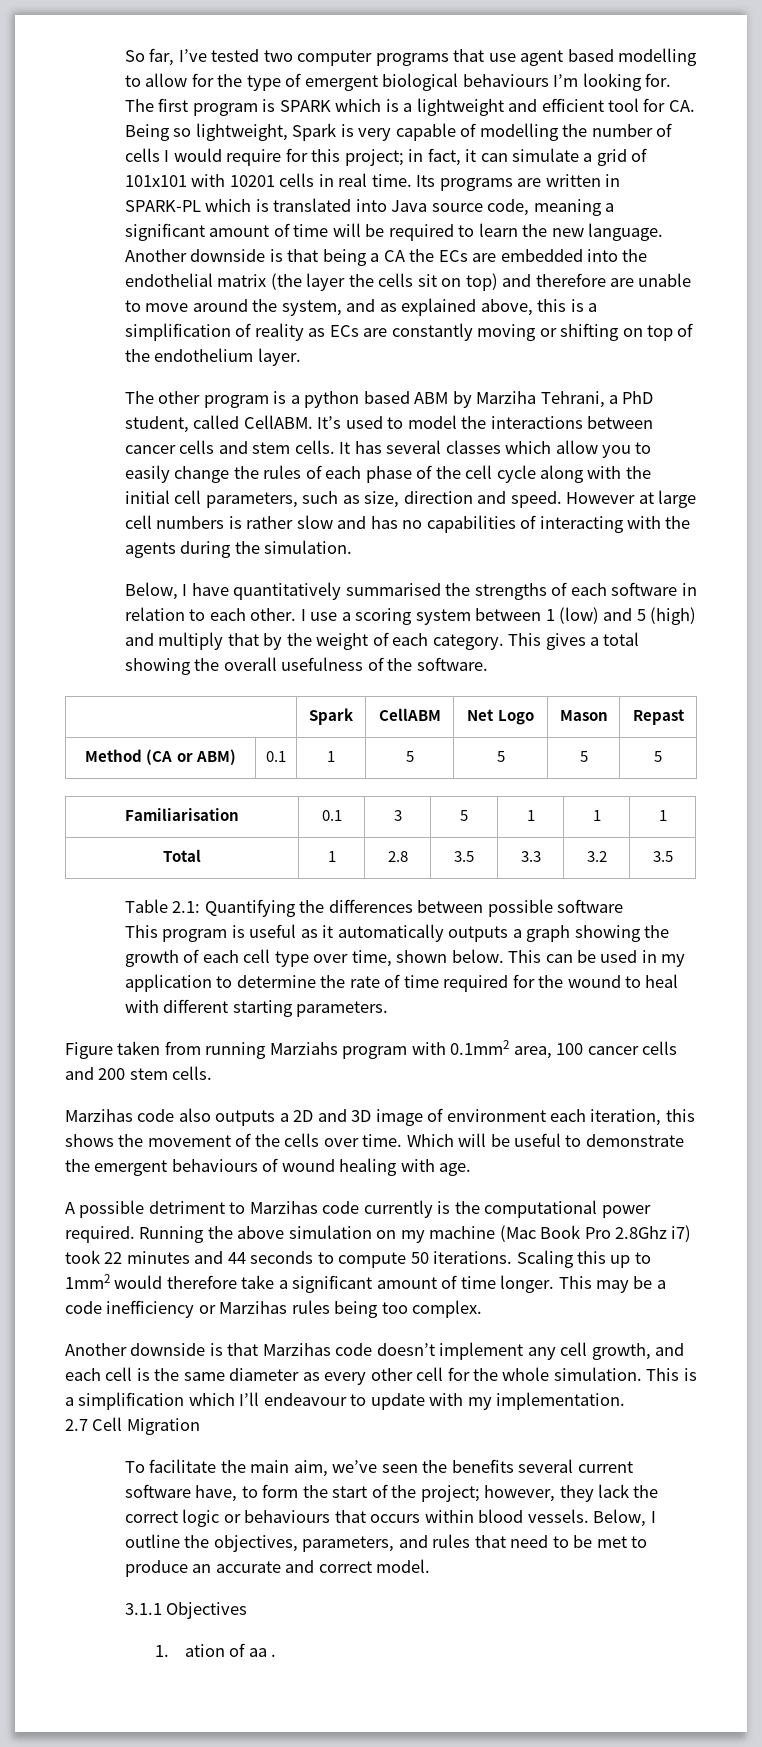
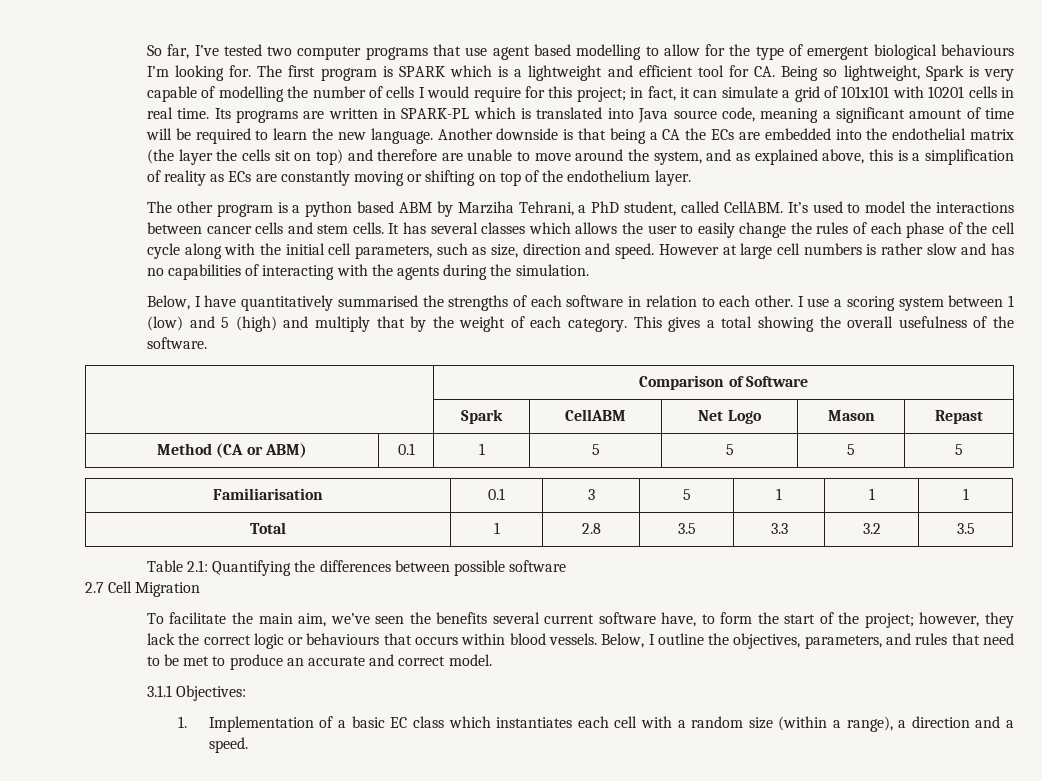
[555,440,631,458] allow you -> [575,222,677,234] allows the user
(488, 664) none -> [639,375,808,390] // | Comparison of Software
[124,924,669,942] [124,949,686,967] [124,974,679,992] [124,999,389,1017] [65,1040,678,1059] [65,1066,213,1080] [65,1108,695,1126] [65,1133,684,1147] [65,1158,472,1176] [65,1200,651,1218] [65,1225,692,1243] [65,1250,651,1268] [65,1274,666,1293] [65,1300,483,1318] [65,1342,685,1360] [65,1367,697,1385] [65,1392,626,1410] // This program is useful as it automatically outputs a graph showing the growth of each cell type over time, shown below. This can be used in my application to determine the rate of time required for the wound to heal with different starting parameters. // Figure taken from running Marziahs program with 0.1mm2 area, 100 cancer cells and 200 stem cells. // Marzihas code also outputs a 2D and 3D image of environment each iteration, this shows the movement of the cells over time. Which will be useful to demonstrate the emergent behaviours of wound healing with age. // A possible detriment to Marzihas code currently is the computational power required. Running the above simulation on my machine (Mac Book Pro 2.8Ghz i7) took 22 minutes and 44 seconds to compute 50 iterations. Scaling this up to 1mm2 would therefore take a significant amount of time longer. This may be a code inefficiency or Marzihas rules being too complex. // Another downside is that Marzihas code doesn’t implement any cell growth, and each cell is the same diameter as every other cell for the whole simulation. This is a simplification which I’ll endeavour to update with my implementation. -> (567, 566) none
[166,1602,248,1619] Objectives -> [176,685,247,701] Objectives:
[184,1643,277,1657] ation of aa . -> [208,716,1014,732] [208,737,248,753] Implementation of a basic EC class which instantiates each cell with a random size (within a range), a direction and a speed.

